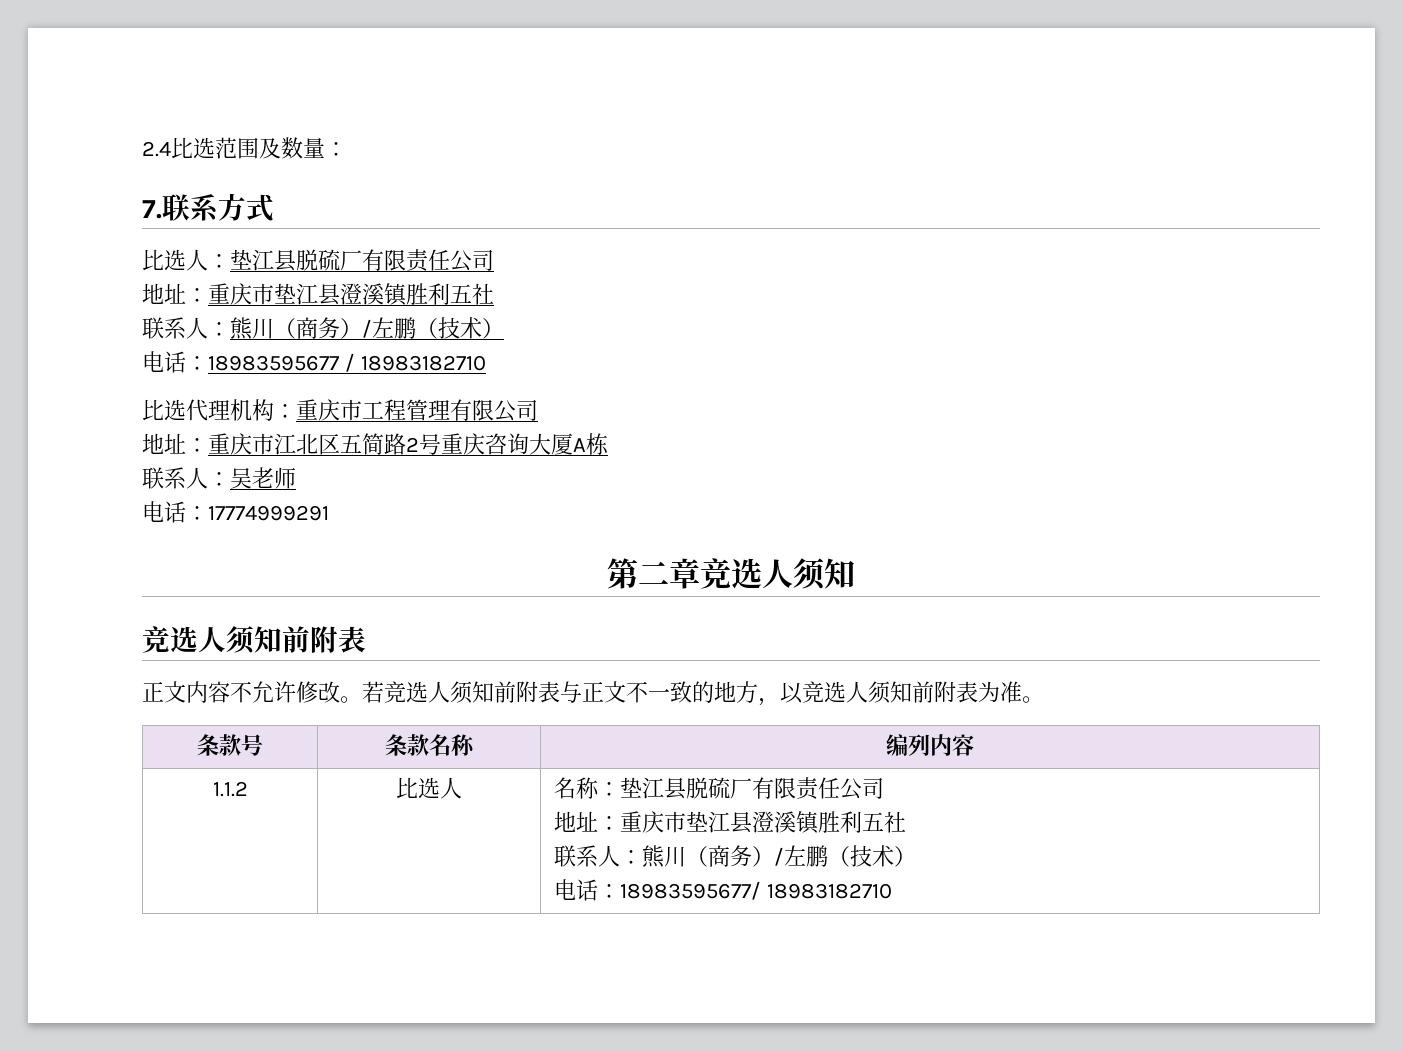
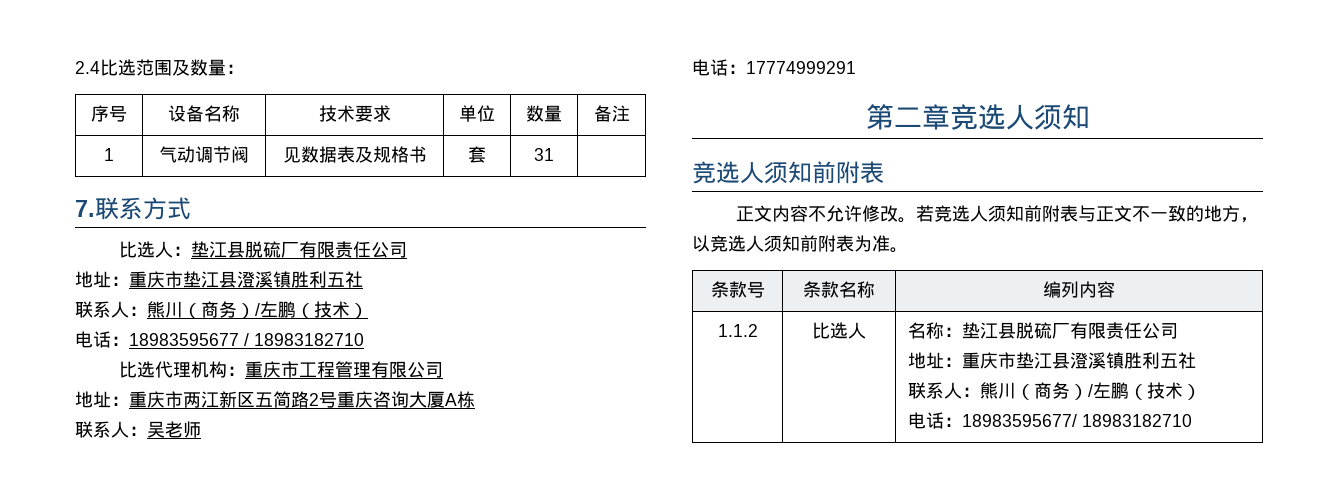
(347, 149) none -> [91,105,127,122] [168,105,240,122] [318,105,391,122] [459,105,495,122] [526,105,562,122] [593,105,630,122] [104,148,114,161] [159,146,249,163] [282,146,427,163] [468,146,486,163] [534,148,554,161] // 序号 | 设备名称 | 技术要求 | 单位 | 数量 | 备注 // 1 | 气动调节阀 | 见数据表及规格书 | 套 | 31 |
[274,433,318,455] 江北 -> [183,391,237,408] 两江新

